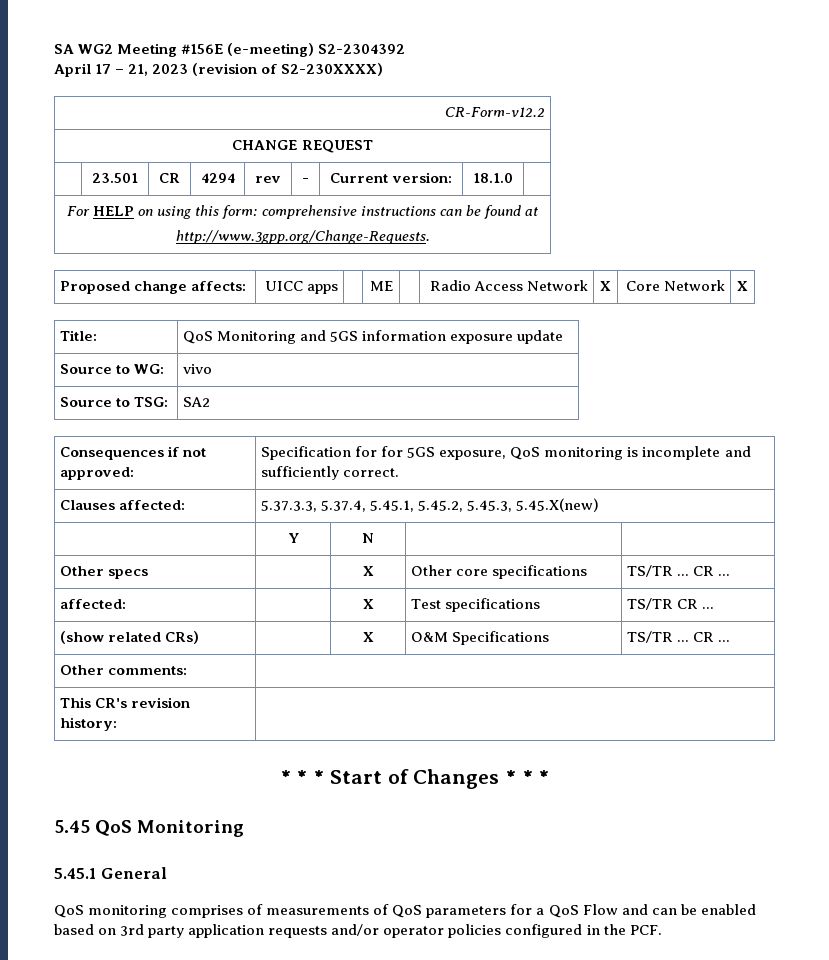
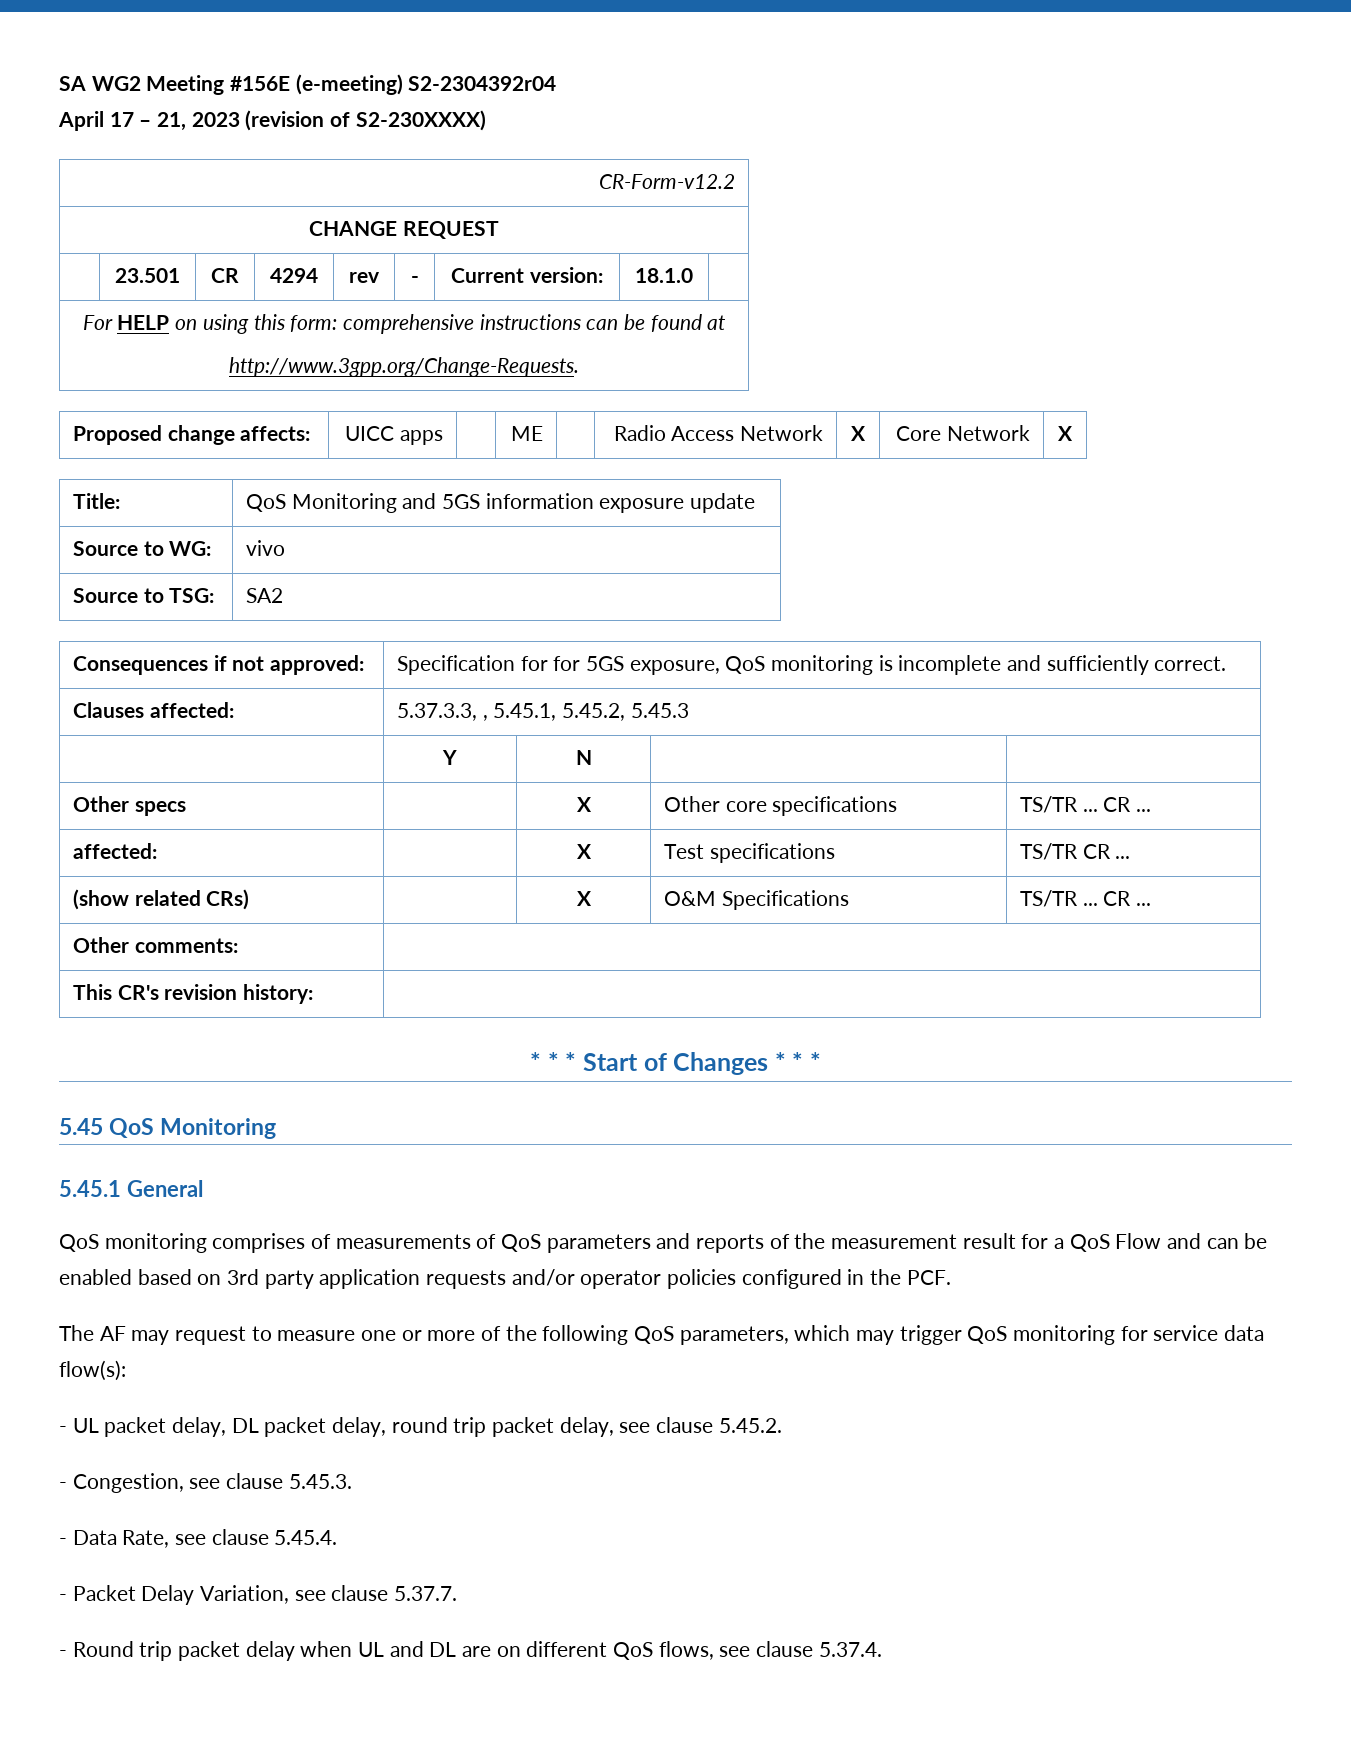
[318,44,406,54] S2-2304392 -> [408,76,557,91] S2-2304392r04
[321,500,367,512] 5.37.4, -> [482,715,488,721] ,
[467,498,600,512] 5.45.3, 5.45.X(new) -> [630,703,689,718] 5.45.3
(507, 912) none -> [656,1233,1016,1253] and reports of the measurement result
(662, 930) none -> [59,1325,1265,1345] [59,1360,126,1381] [59,1417,782,1437] [59,1473,352,1493] [59,1529,338,1548] [59,1585,458,1605] [59,1641,882,1661] // The AF may request to measure one or more of the following QoS parameters, which may trigger QoS monitoring for service data flow(s): // - UL packet delay, DL packet delay, round trip packet delay, see clause 5.45.2. // - Congestion, see clause 5.45.3. // - Data Rate, see clause 5.45.4. // - Packet Delay Variation, see clause 5.37.7. // - Round trip packet delay when UL and DL are on different QoS flows, see clause 5.37.4.

